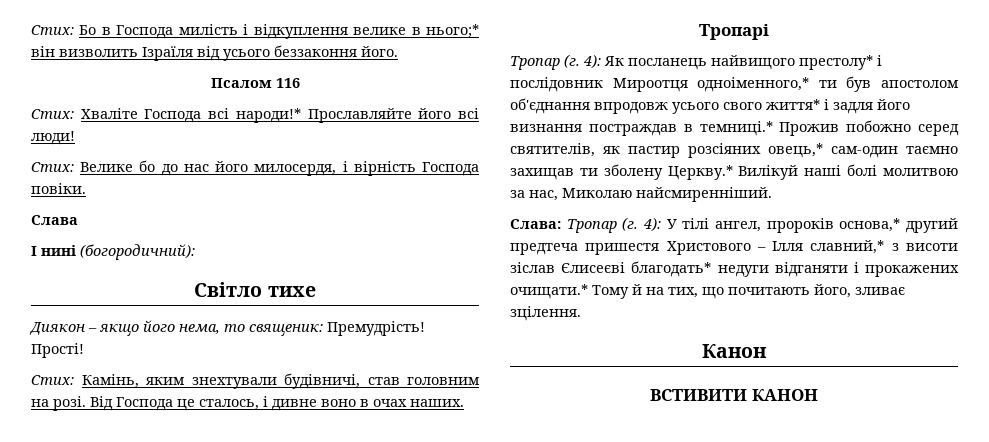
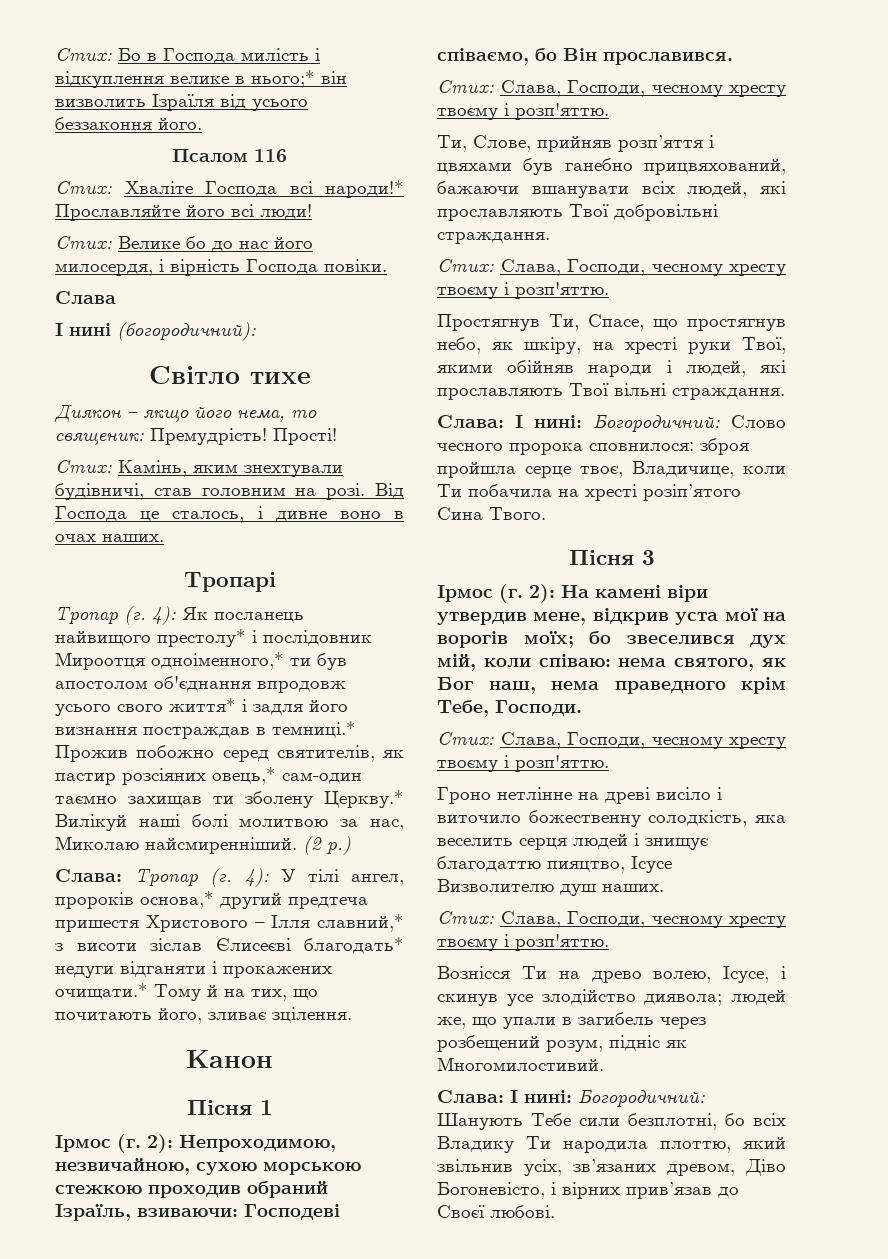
(772, 194) none -> [303,836,351,855] (2 р.)
[650,389,818,401] ВСТИВИТИ КАНОН -> [186,1100,273,1115] [55,1134,336,1153] [55,1158,361,1175] [55,1181,328,1198] [55,1204,340,1221] [437,48,733,65] [437,80,786,97] [437,103,609,120] [437,135,714,152] [437,158,786,175] [437,181,786,198] [437,204,718,221] [437,232,550,244] [437,259,786,276] [437,282,609,299] [437,314,786,331] [437,337,786,354] [437,360,786,377] [437,383,785,400] [437,415,786,433] [437,438,749,455] [437,461,786,478] [437,484,741,501] [437,507,546,520] [568,550,655,565] [437,584,708,603] [437,608,786,625] [437,631,786,648] [437,654,786,671] [437,677,786,694] [437,700,582,717] [437,732,786,749] [437,755,609,772] [437,787,722,804] [437,810,786,827] [437,833,708,850] [437,856,672,873] [437,879,664,896] [437,911,786,928] [437,934,609,951] [437,966,786,983] [437,989,786,1006] [437,1012,706,1029] [437,1035,687,1052] [437,1057,604,1071] [437,1090,705,1108] [437,1113,786,1130] [437,1136,786,1153] [437,1159,786,1176] [437,1182,739,1199] [437,1205,555,1218] Пісня 1 // Ірмос (г. 2): Непроходимою, незвичайною, сухою морською стежкою проходив обраний Ізраїль, взиваючи: Господеві співаємо, бо Він прославився. // Стих: Слава, Господи, чесному хресту твоєму і розп'яттю. // Ти, Слове, прийняв розп’яття і цвяхами був ганебно прицвяхований, бажаючи вшанувати всіх людей, які прославляють Твої добровільні страждання. // Стих: Слава, Господи, чесному хресту твоєму і розп'яттю. // Простягнув Ти, Спасе, що простягнув небо, як шкіру, на хресті руки Твої, якими обійняв народи і людей, які прославляють Твої вільні страждання. // Слава: І нині: Богородичний: Слово чесного пророка сповнилося: зброя пройшла серце твоє, Владичице, коли Ти побачила на хресті розіп’ятого Сина Твого. // Пісня 3 // Ірмос (г. 2): На камені віри утвердив мене, відкрив уста мої на ворогів моїх; бо звеселився дух мій, коли співаю: нема святого, як Бог наш, нема праведного крім Тебе, Господи. // Стих: Слава, Господи, чесному хресту твоєму і розп'яттю. // Гроно нетлінне на древі висіло і виточило божественну солодкість, яка веселить серця людей і знищує благодаттю пияцтво, Ісусе Визволителю душ наших. // Стих: Слава, Господи, чесному хресту твоєму і розп'яттю. // Вознісся Ти на древо волею, Ісусе, і скинув усе злодійство диявола; людей же, що упали в загибель через розбещений розум, підніс як Многомилостивий. // Слава: І нині: Богородичний: Шанують Тебе сили безплотні, бо всіх Владику Ти народила плоттю, який звільнив усіх, зв’язаних древом, Діво Богоневісто, і вірних прив’язав до Своєї любові.

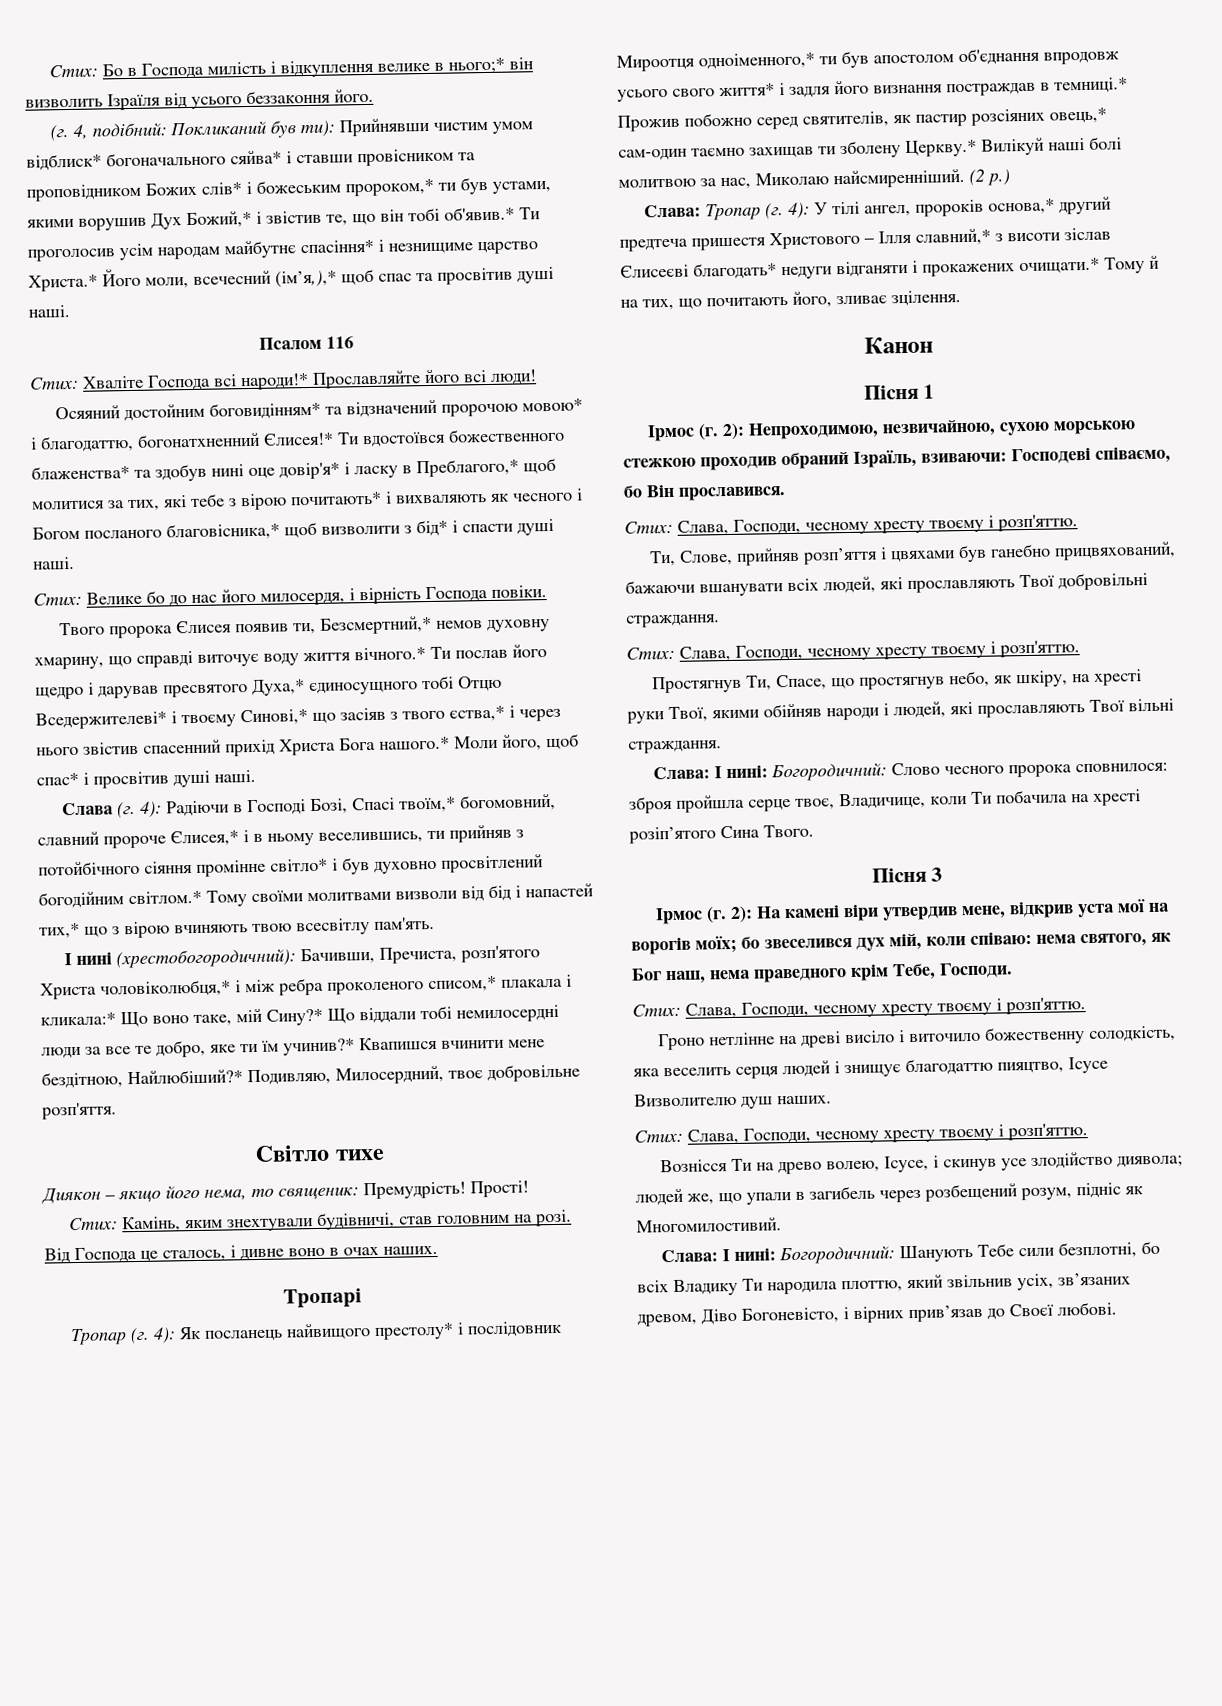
(202, 124) none -> [50,117,534,142] [26,148,476,171] [26,176,551,202] [27,206,541,231] [27,239,538,262] [28,266,554,292] [28,304,70,318] // (г. 4, подібний: Покликаний був ти): Прийнявши чистим умом відблиск* богоначального сяйва* і ставши провісником та проповідником Божих слів* і божеським пророком,* ти був устами, якими ворушив Дух Божий,* і звістив те, що він тобі об'явив.* Ти проголосив усім народам майбутнє спасіння* і незнищиме царство Христа.* Його моли, всечесний (ім’я,),* щоб спас та просвітив душі наші.
(312, 212) none -> [55,398,584,422] [30,427,565,453] [31,457,556,482] [32,488,583,512] [32,518,554,541] [32,556,75,570] // Осяяний достойним боговидінням* та відзначений пророчою мовою* і благодаттю, богонатхненний Єлисея!* Ти вдостоївся божественного блаженства* та здобув нині оце довір'я* і ласку в Преблагого,* щоб молитися за тих, які тебе з вірою почитають* і вихваляють як чесного і Богом посланого благовісника,* щоб визволити з бід* і спасти душі наші.
[55,291,116,304] [55,322,256,341] Слава // І нині (богородичний): -> [59,615,551,639] [34,644,547,670] [35,675,502,700] [35,705,561,730] [36,733,579,757] [36,769,256,789] [62,793,557,819] [37,824,524,849] [38,854,544,877] [38,883,594,909] [39,916,435,939] [64,945,541,969] [40,974,572,1000] [40,1004,559,1028] [41,1036,545,1059] [41,1063,580,1089] [41,1102,117,1120] Твого пророка Єлисея появив ти, Безсмертний,* немов духовну хмарину, що справді виточує воду життя вічного.* Ти послав його щедро і дарував пресвятого Духа,* єдиносущного тобі Отцю Вседержителеві* і твоєму Синові,* що засіяв з твого єства,* і через нього звістив спасенний прихід Христа Бога нашого.* Моли його, щоб спас* і просвітив душі наші. // Слава (г. 4): Радіючи в Господі Бозі, Спасі твоїм,* богомовний, славний пророче Єлисея,* і в ньому веселившись, ти прийняв з потойбічного сіяння промінне світло* і був духовно просвітлений богодійним світлом.* Тому своїми молитвами визволи від бід і напастей тих,* що з вірою вчиняють твою всесвітлу пам'ять. // І нині (хрестобогородичний): Бачивши, Пречиста, розп'ятого Христа чоловіколюбця,* і між ребра проколеного списом,* плакала і кликала:* Що воно таке, мій Сину?* Що віддали тобі немилосердні люди за все те добро, яке ти їм учинив?* Квапишся вчинити мене бездітною, Найлюбіший?* Подивляю, Милосердний, твоє добровільне розп'яття.

